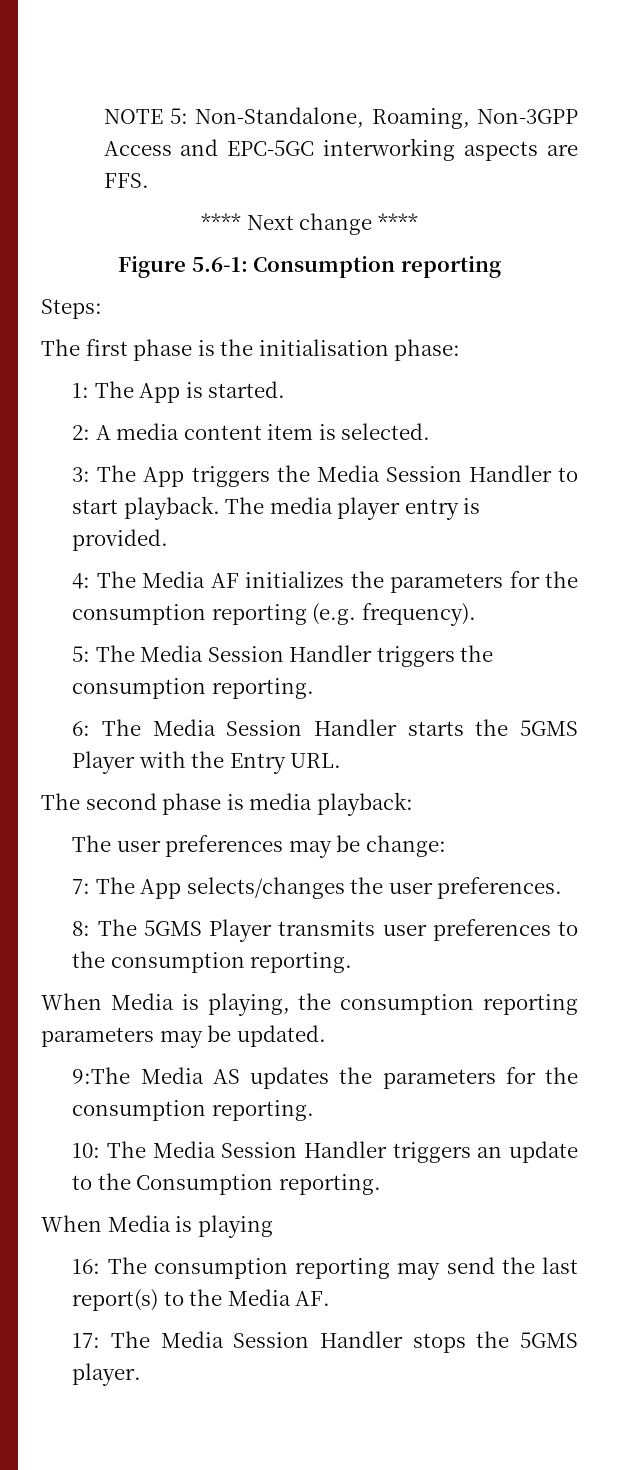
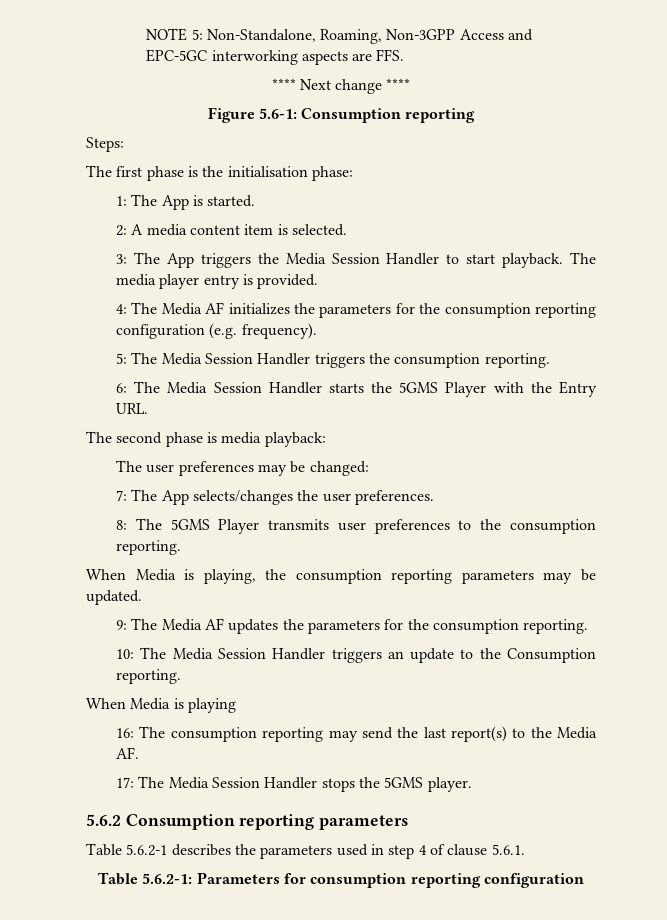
(307, 614) none -> [116,324,206,339] configuration
[365,835,446,857] change: -> [309,461,369,476] changed:
[72,1067,240,1084] 9:The Media AS -> [116,618,225,631] 9: The Media AF
(142, 1374) none -> [86,814,409,830] [86,843,525,859] [98,872,584,888] // 5.6.2 Consumption reporting parameters // Table 5.6.2-1 describes the parameters used in step 4 of clause 5.6.1. // Table 5.6.2-1: Parameters for consumption reporting configuration

